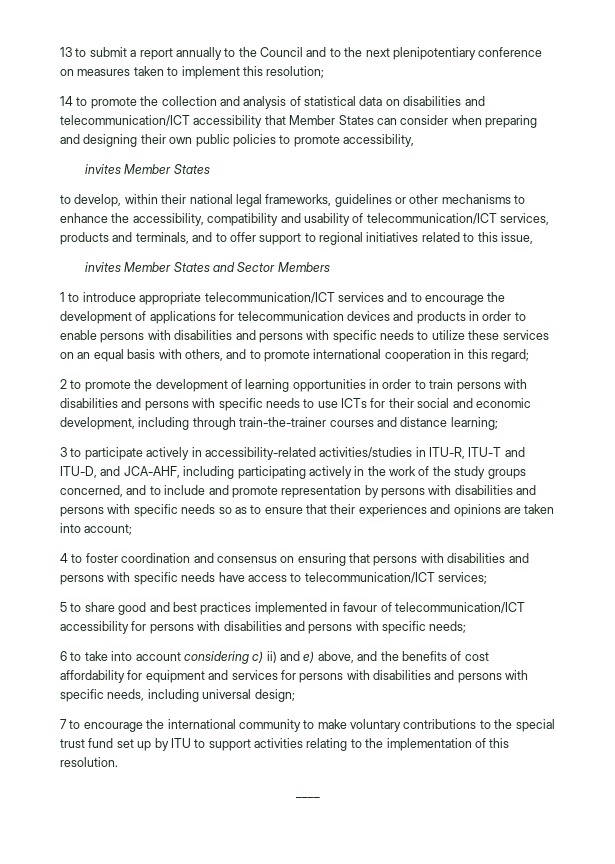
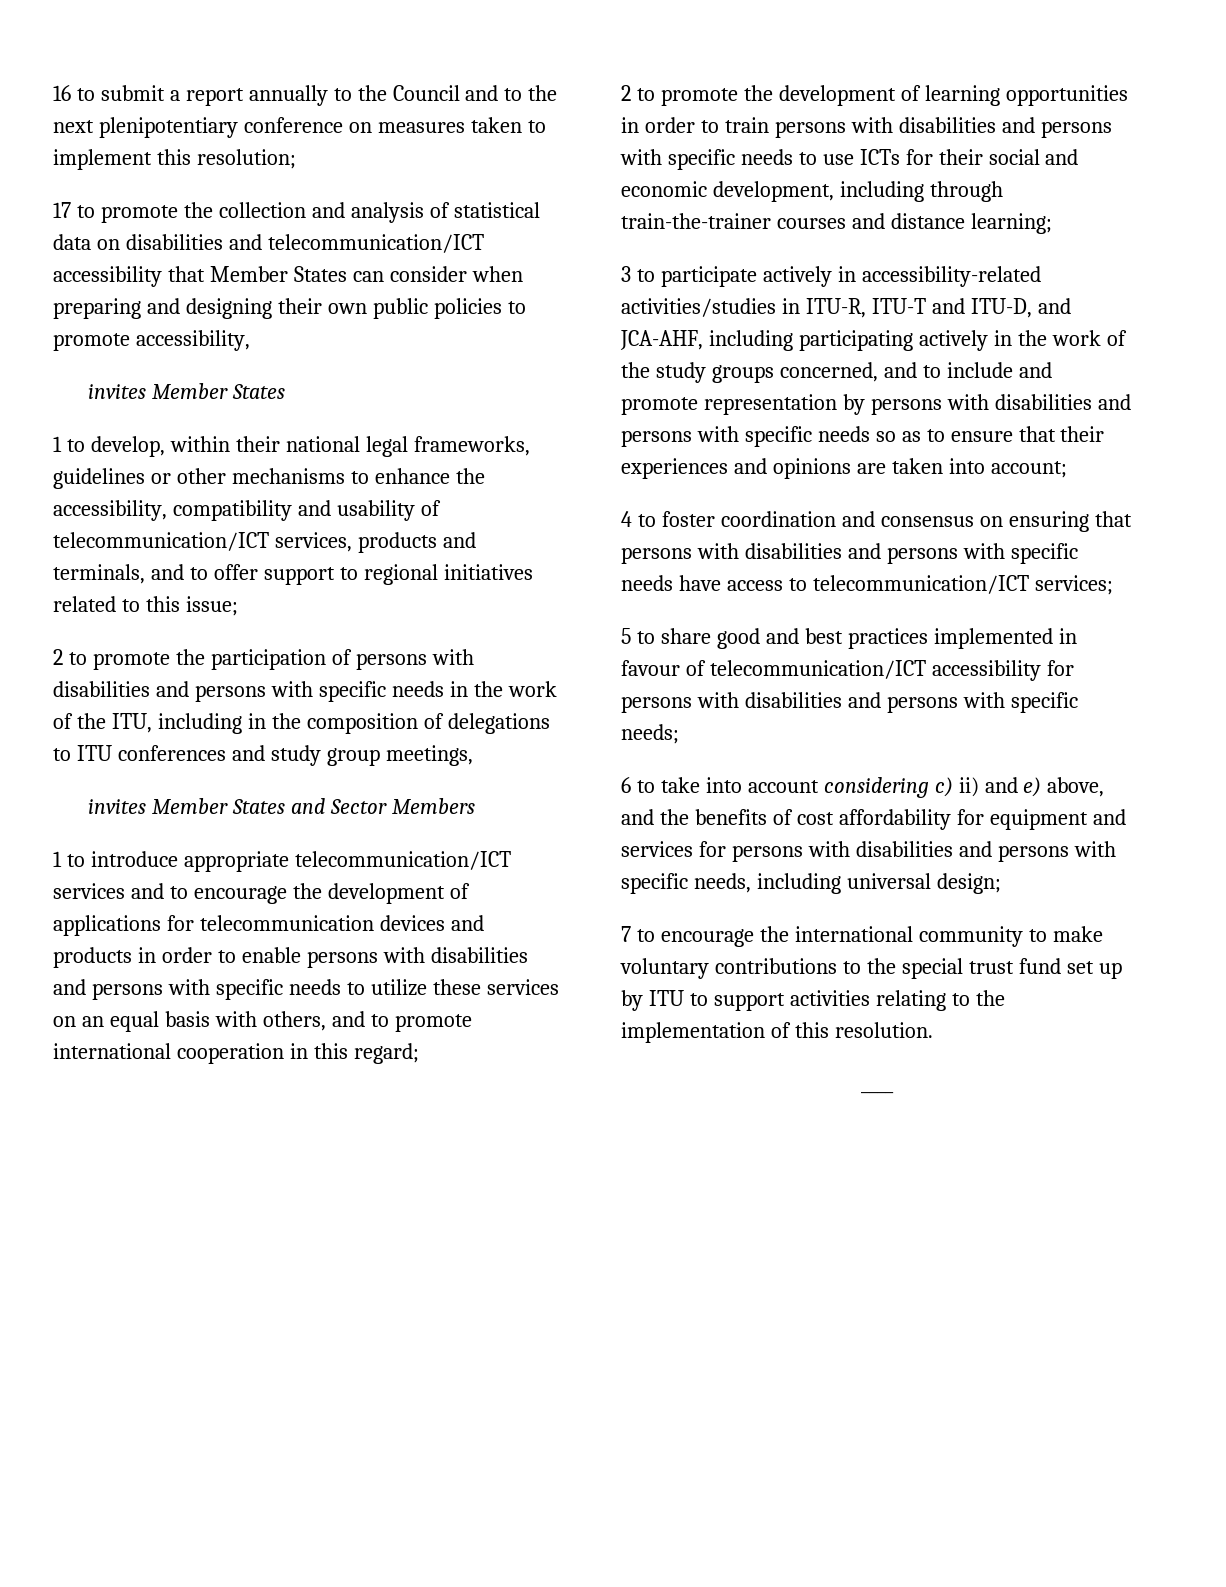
[60,47,72,57] 13 -> [53,85,71,101] 16
[60,96,73,106] 14 -> [53,202,71,218] 17
(210, 169) none -> [53,436,62,452] 1
[500,232,533,244] issue, -> [185,596,238,616] [53,649,474,670] [53,681,557,702] [53,713,550,734] [53,745,473,766] issue; // 2 to promote the participation of persons with disabilities and persons with specific needs in the work of the ITU, including in the composition of delegations to ITU conferences and study group meetings,

